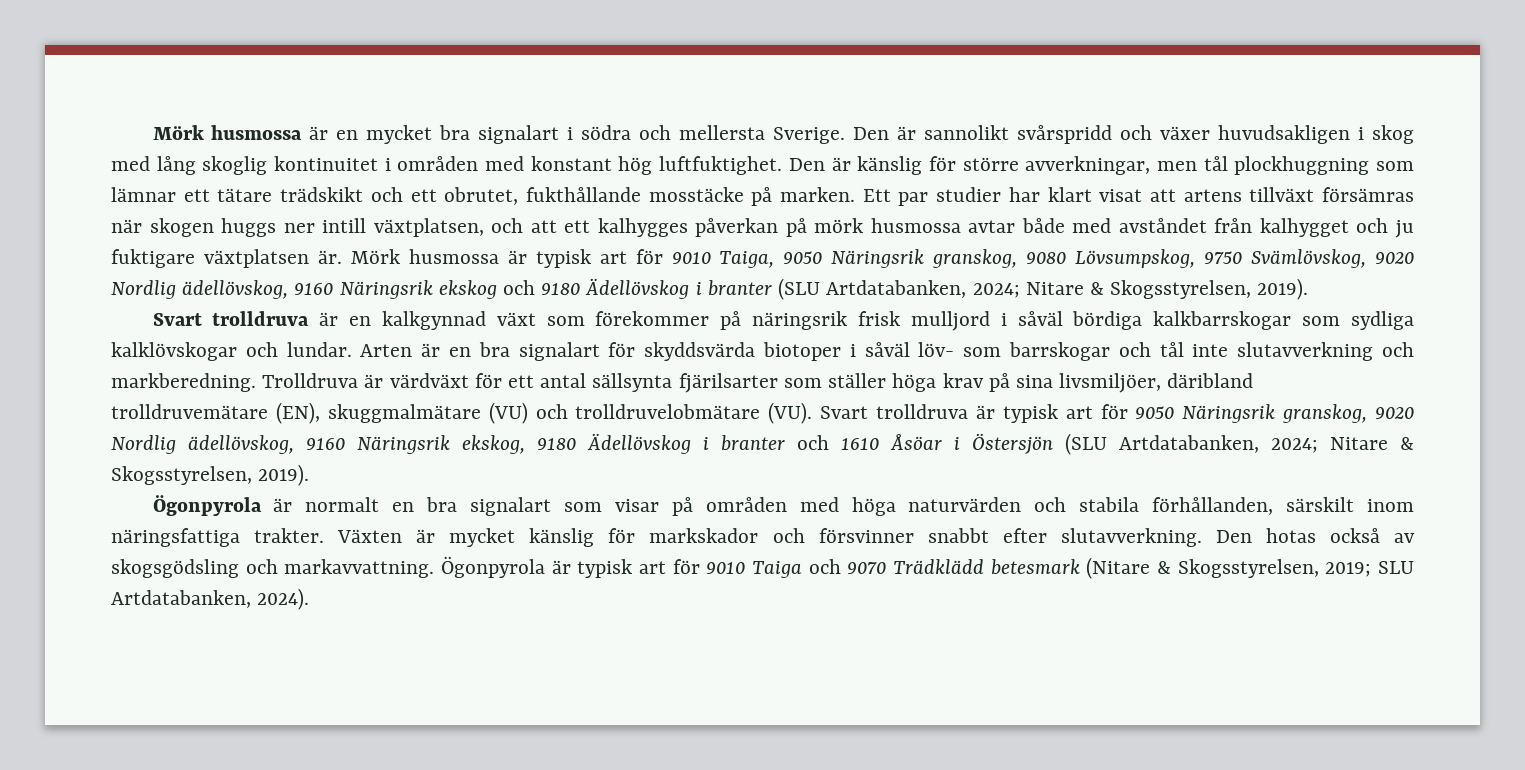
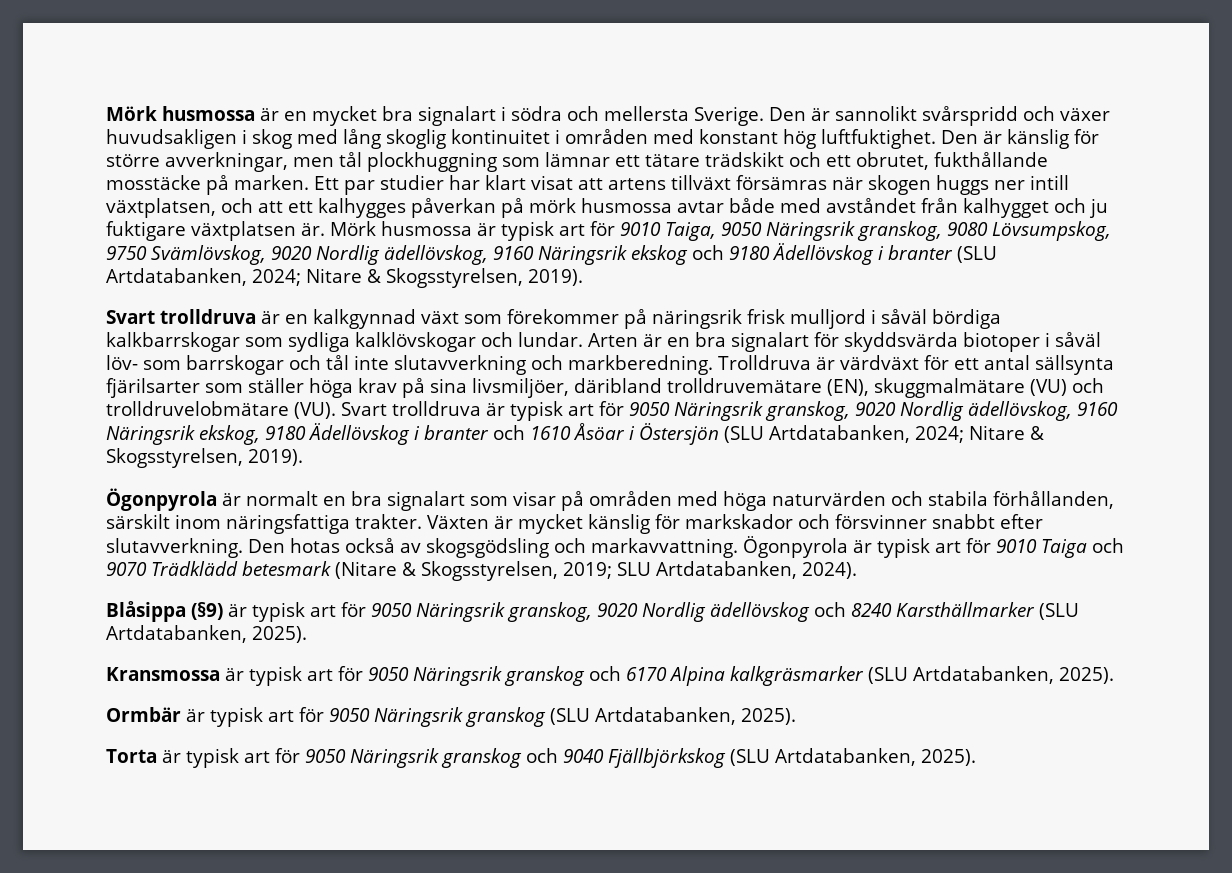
(310, 599) none -> [106,601,1079,622] [106,625,307,643] [106,666,1114,686] [106,707,796,727] [106,748,976,768] // Blåsippa (§9) är typisk art för 9050 Näringsrik granskog, 9020 Nordlig ädellövskog och 8240 Karsthällmarker (SLU Artdatabanken, 2025). // Kransmossa är typisk art för 9050 Näringsrik granskog och 6170 Alpina kalkgräsmarker (SLU Artdatabanken, 2025). // Ormbär är typisk art för 9050 Näringsrik granskog (SLU Artdatabanken, 2025). // Torta är typisk art för 9050 Näringsrik granskog och 9040 Fjällbjörkskog (SLU Artdatabanken, 2025).

